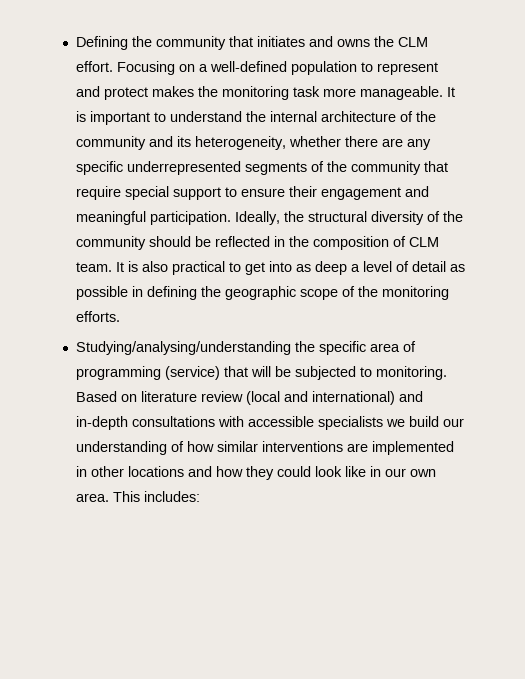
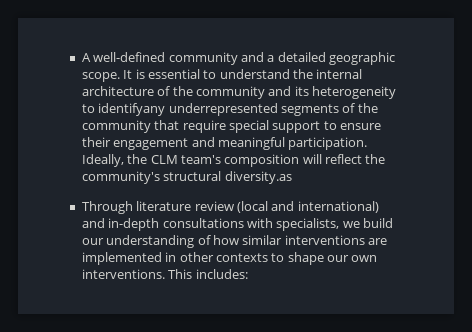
[75,36,428,50] [75,61,438,75] [75,86,455,100] [75,111,150,125] Defining the community that initiates and owns the CLM effort. Focusing on a well-defined population to represent and protect makes the monitoring task more manageable. It is important -> [81,52,395,65] [81,69,200,82] A well-defined community and a detailed geographic scope. It is essential
[194,136,431,150] [75,161,123,175] heterogeneity, whether there are any specific -> [312,86,396,99] [81,103,166,116] heterogeneity to identifyany
[307,211,463,225] [75,236,439,250] [75,261,465,275] [75,286,449,300] [75,311,120,322] [75,341,416,355] [75,366,447,380] [75,391,137,402] structural diversity of the community should be reflected in the composition of CLM team. It is also practical to get into as deep a level of detail as possible in defining the geographic scope of the monitoring efforts. // Studying/analysing/understanding the specific area of programming (service) that will be subjected to monitoring. Based on -> [150,154,386,167] [81,171,292,184] [81,201,133,214] CLM team's composition will reflect the community's structural diversity.as // Through
[247,416,383,430] accessible specialists -> [276,218,340,231] specialists,
[127,466,381,480] locations and how they could look like in -> [215,252,324,265] contexts to shape
[75,493,109,502] area. -> [81,269,165,279] interventions.

